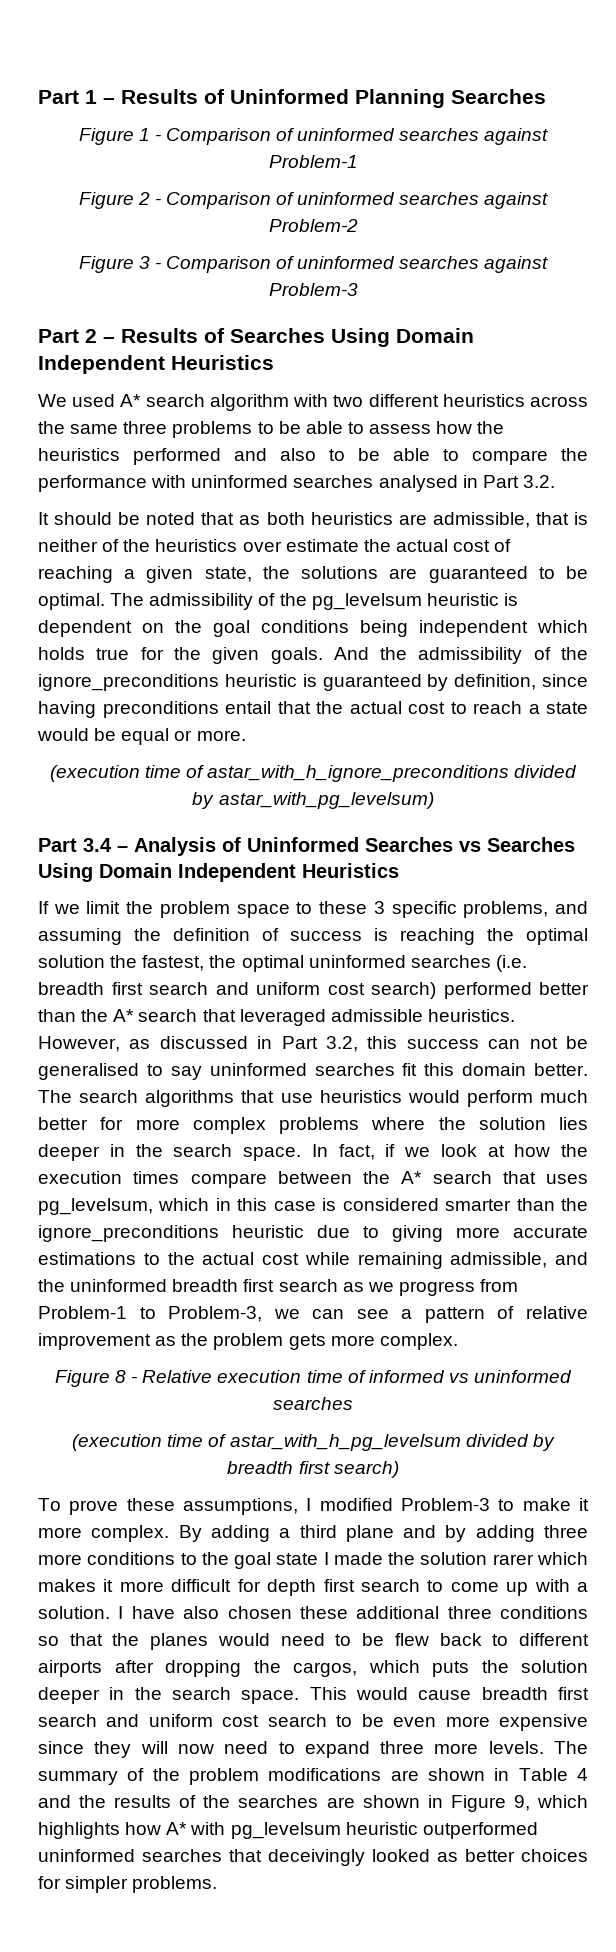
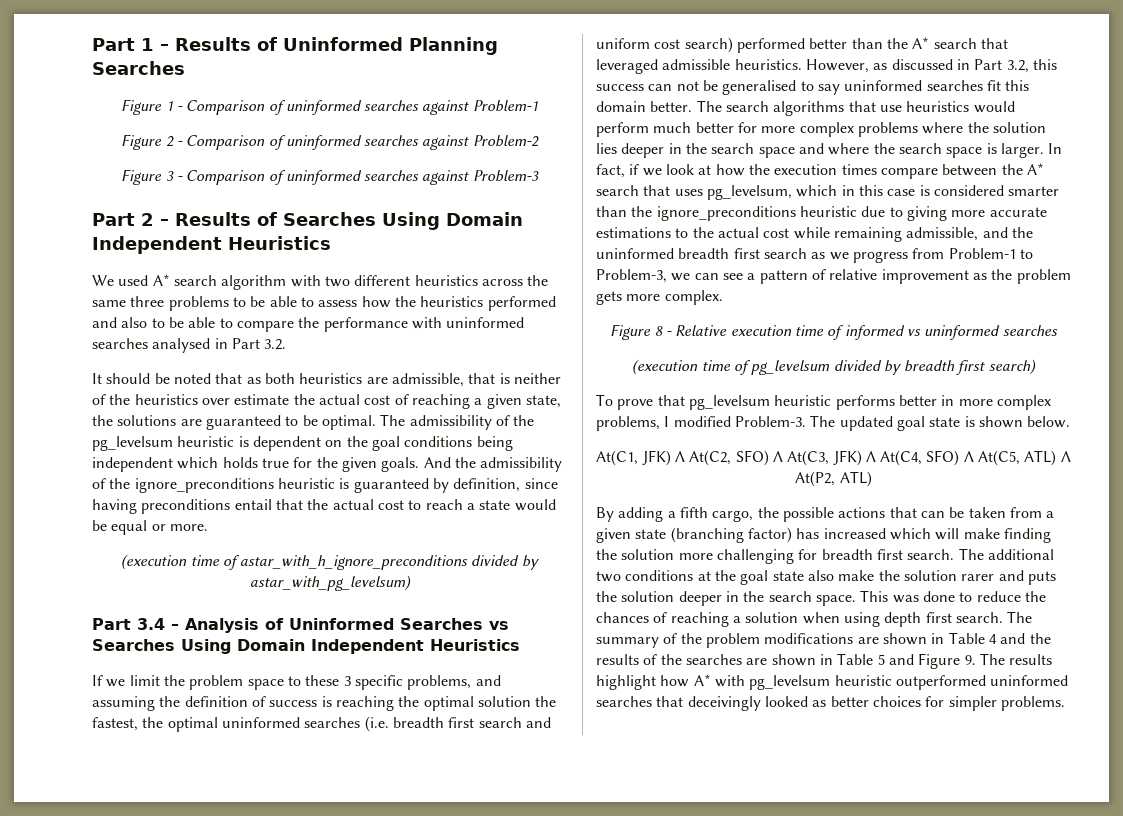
[243,1147,301,1161] space. -> [758,143,1044,158] space and where the search space is larger.
[229,1434,461,1451] astar_with_h_pg_levelsum -> [751,360,831,375] pg_levelsum
[126,1498,589,1515] [38,1525,589,1542] [38,1552,197,1565] these assumptions, I modified Problem-3 to make it more complex. By adding a third plane and by adding three more conditions to -> [657,395,1051,410] [596,415,1071,431] [596,450,1071,466] [795,471,872,487] [596,507,1055,522] [596,527,1051,543] [596,548,1054,564] [596,570,711,582] that pg_levelsum heuristic performs better in more complex problems, I modified Problem-3. The updated goal state is shown below. // At(C1, JFK) Λ At(C2, SFO) Λ At(C3, JFK) Λ At(C4, SFO) Λ At(C5, ATL) Λ At(P2, ATL) // By adding a fifth cargo, the possible actions that can be taken from a given state (branching factor) has increased which will make finding the solution more challenging for breadth first search. The additional two conditions at
[323,1552,383,1565] I made -> [807,570,875,581] also make
[536,1552,588,1565] [38,1579,588,1596] [38,1606,588,1619] [38,1633,590,1650] [38,1660,420,1677] which makes it more difficult for depth first search to come up with a solution. I have also chosen these additional three conditions so that the planes would need to be flew back to different airports after dropping the cargos, which -> [998,570,1024,581] and
[356,1687,589,1700] [38,1714,588,1731] [38,1741,544,1758] would cause breadth first search and uniform cost search to be even more expensive since they will now need to expand three more levels. -> [892,591,1046,603] [596,612,1003,627] was done to reduce the chances of reaching a solution when using depth first search.
[450,1795,588,1812] [38,1822,120,1839] Figure 9, which highlights -> [837,653,1053,669] [596,675,656,690] Table 5 and Figure 9. The results highlight

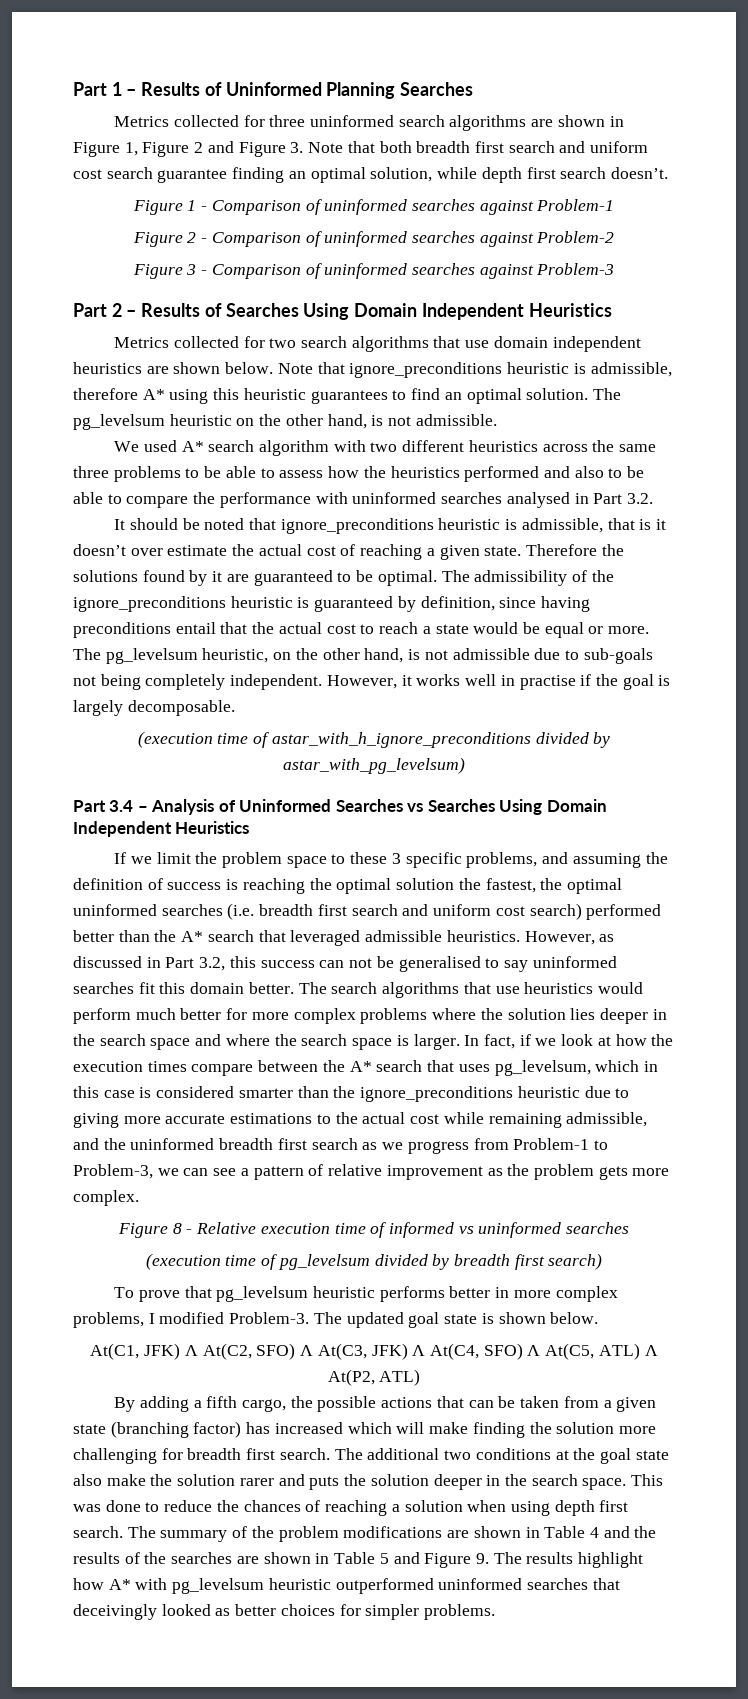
(185, 68) none -> [114,115,624,131] [73,141,649,157] [73,167,668,183] // Metrics collected for three uninformed search algorithms are shown in Figure 1, Figure 2 and Figure 3. Note that both breadth first search and uniform cost search guarantee finding an optimal solution, while depth first search doesn’t.
(331, 243) none -> [114,336,641,352] [73,362,672,378] [73,388,621,404] [73,414,497,430] // Metrics collected for two search algorithms that use domain independent heuristics are shown below. Note that ignore_preconditions heuristic is admissible, therefore A* using this heuristic guarantees to find an optimal solution. The pg_levelsum heuristic on the other hand, is not admissible.
[246,373,561,387] [92,394,198,405] as both heuristics are admissible, that is neither of the heuristics -> [280,518,667,534] [73,544,126,556] ignore_preconditions heuristic is admissible, that is it doesn’t
[525,395,561,408] [92,415,177,426] state, the solutions -> [484,544,624,556] [73,570,223,586] state. Therefore the solutions found by it
[92,436,513,451] [92,457,563,472] [92,478,131,489] pg_levelsum heuristic is dependent on the goal conditions being independent which holds true for the given goals. And the admissibility of the -> (614, 576) none
(208, 527) none -> [73,648,653,664] [73,674,671,690] [73,700,235,716] The pg_levelsum heuristic, on the other hand, is not admissible due to sub-goals not being completely independent. However, it works well in practise if the goal is largely decomposable.

